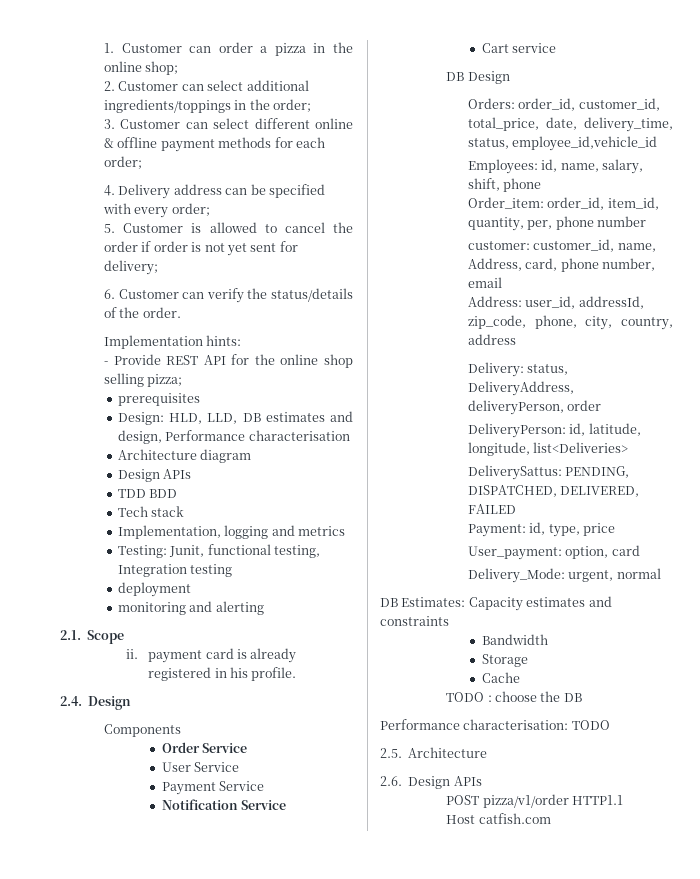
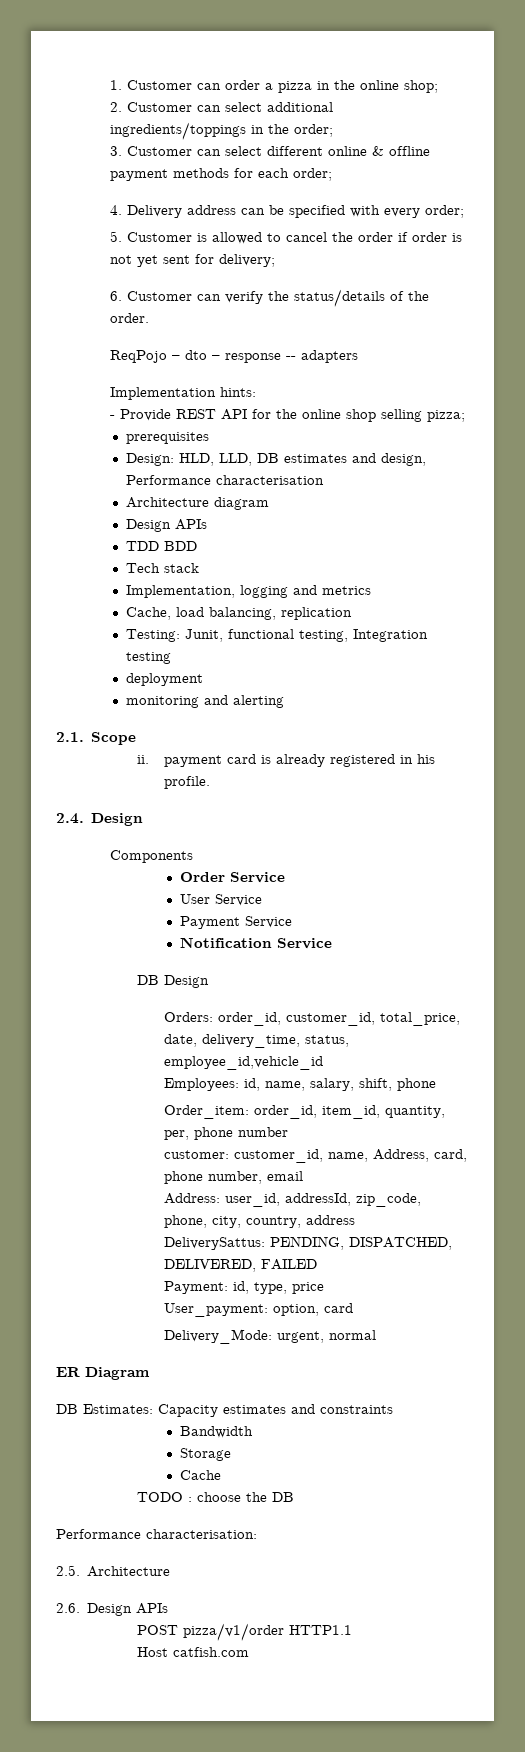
(181, 312) none -> [110,350,359,363] // ReqPojo – dto – response -- adapters
(345, 531) none -> [125,607,352,620] // Cache, load balancing, replication
[481,43,557,53] // Cart service -> (333, 943) none
[467,362,569,377] [467,381,574,396] [467,400,602,415] [467,423,641,438] [467,442,629,456] // Delivery: status, DeliveryAddress, deliveryPerson, order // DeliveryPerson: id, latitude, longitude, list<Deliveries> -> (356, 1220) none
(661, 573) none -> [56,1367,150,1380] // ER Diagram
[571,720,610,730] TODO -> (257, 1534) none

